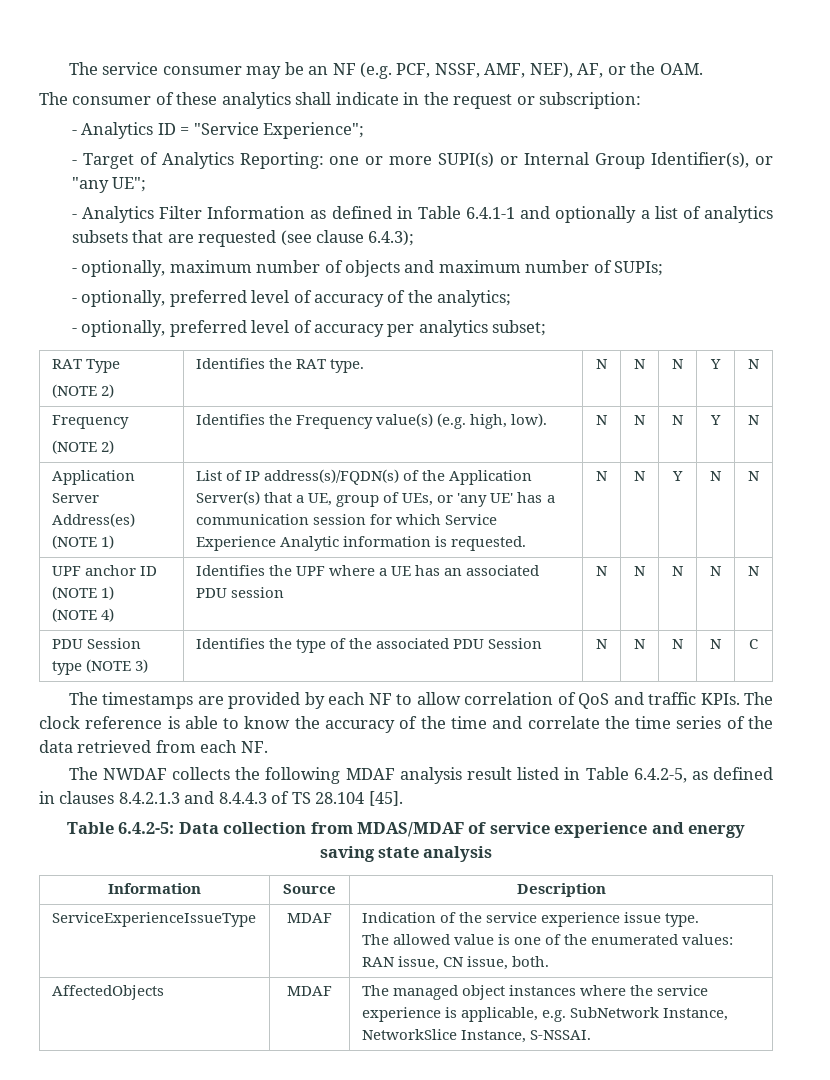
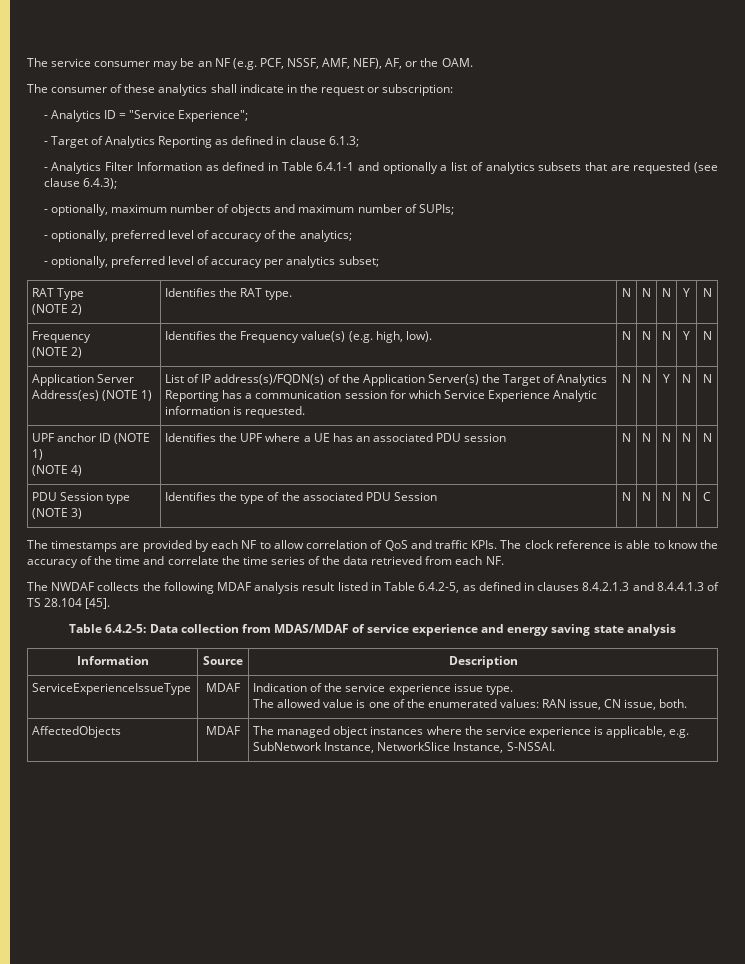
[239,152,773,169] [71,177,147,193] Reporting: one or more SUPI(s) or Internal Group Identifier(s), or "any UE"; -> [158,136,359,148] Reporting as defined in clause 6.1.3;
[264,492,514,507] that a UE, group of UEs, or 'any UE' -> [481,374,608,386] [165,390,220,402] the Target of Analytics Reporting
[218,792,267,804] 8.4.4.3 -> [656,582,704,591] 8.4.4.1.3

